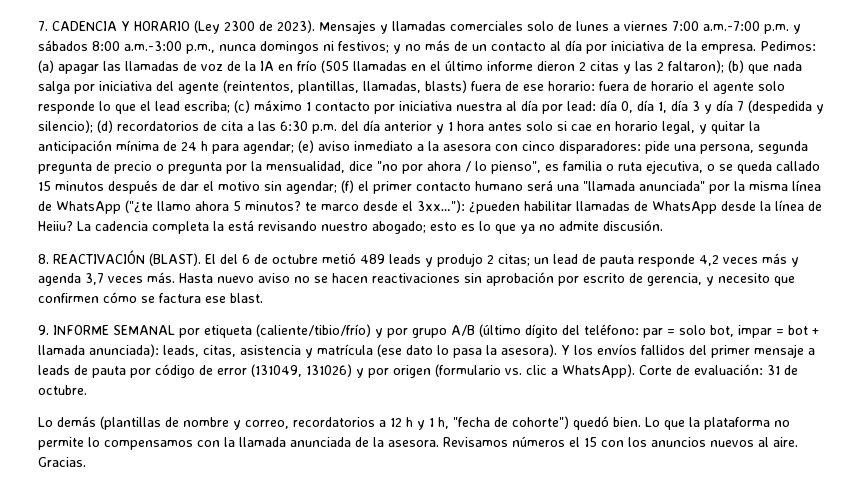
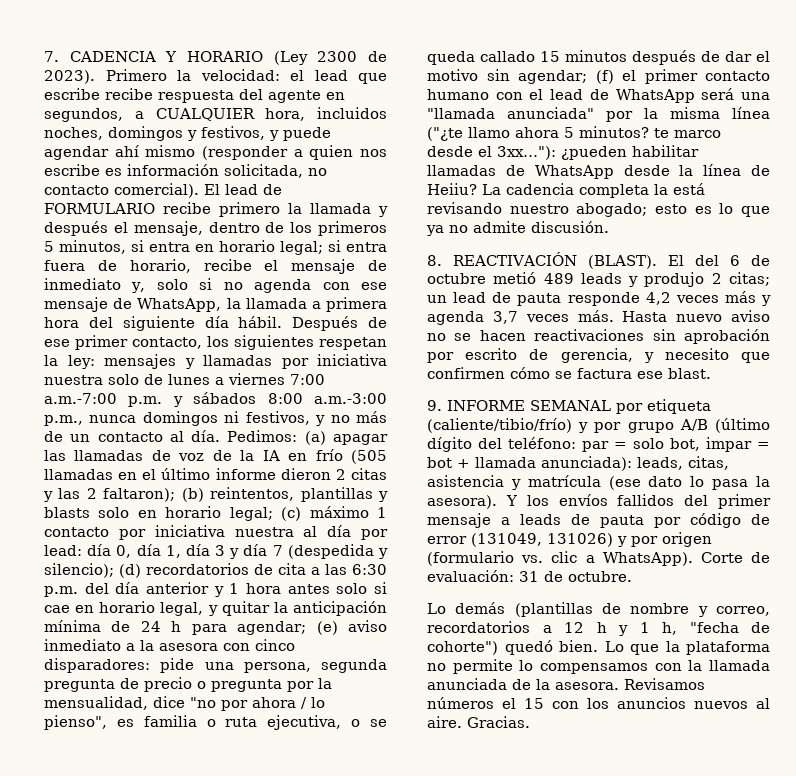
[319,20,523,34] Mensajes y llamadas comerciales -> [105,69,387,84] [44,88,345,103] [44,107,387,122] [44,126,331,141] [44,145,387,160] [44,164,327,178] [44,183,282,198] [44,202,388,217] [44,221,387,236] [44,240,387,255] [44,259,387,274] [44,278,387,293] [44,297,387,312] [44,316,387,331] [44,335,387,350] [44,354,387,369] [44,375,103,385] Primero la velocidad: el lead que escribe recibe respuesta del agente en segundos, a CUALQUIER hora, incluidos noches, domingos y festivos, y puede agendar ahí mismo (responder a quien nos escribe es información solicitada, no contacto comercial). El lead de FORMULARIO recibe primero la llamada y después el mensaje, dentro de los primeros 5 minutos, si entra en horario legal; si entra fuera de horario, recibe el mensaje de inmediato y, solo si no agenda con ese mensaje de WhatsApp, la llamada a primera hora del siguiente día hábil. Después de ese primer contacto, los siguientes respetan la ley: mensajes y llamadas por iniciativa nuestra
[338,41,389,53] festivos; -> [245,411,310,425] festivos,
[565,40,756,54] día por iniciativa de la empresa. -> [191,430,221,442] día.
[748,61,802,74] [38,80,785,94] [38,101,230,114] que nada salga por iniciativa del agente (reintentos, plantillas, llamadas, blasts) fuera de ese horario: fuera de horario el agente solo responde lo que el lead escriba; -> [210,487,388,502] [44,506,273,521] reintentos, plantillas y blasts solo en horario legal;
(523, 186) none -> [495,89,695,103] con el lead de WhatsApp
[38,201,121,214] de WhatsApp -> (770, 113) none

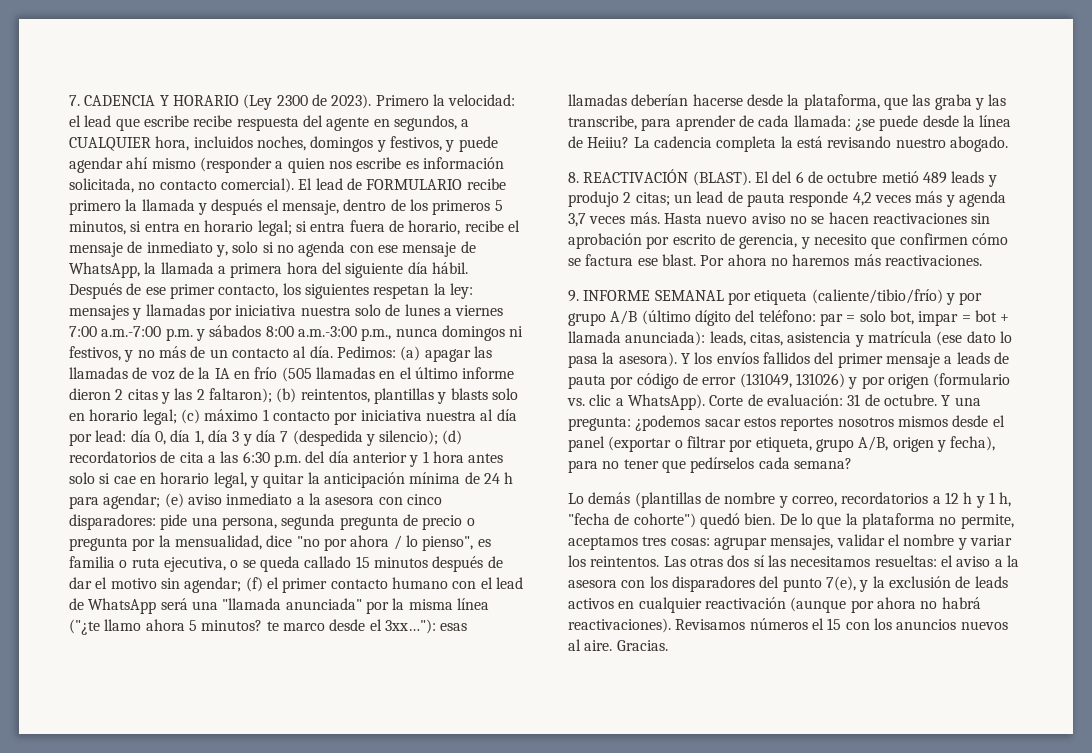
[561,145,699,160] [427,165,614,179] ¿pueden habilitar llamadas de WhatsApp -> [440,623,468,631] [568,94,1007,110] [568,115,919,131] esas llamadas deberían hacerse desde la plataforma, que las graba y las transcribe, para aprender de cada llamada: ¿se puede
[576,203,770,217] [426,221,609,236] abogado; esto es lo que ya no admite discusión. -> [949,136,1008,152] abogado.
(711, 373) none -> [700,254,982,266] Por ahora no haremos más reactivaciones.
(632, 576) none -> [941,395,981,406] [568,415,1005,431] [568,436,996,452] [568,457,852,473] Y una pregunta: ¿podemos sacar estos reportes nosotros mismos desde el panel (exportar o filtrar por etiqueta, grupo A/B, origen y fecha), para no tener que pedírselos cada semana?
[604,641,624,652] Lo -> [779,513,813,525] De lo
[452,659,770,674] [427,678,619,690] permite lo compensamos con la llamada anunciada de la asesora. -> [960,514,1014,529] [568,534,1012,550] [568,555,1019,567] [568,576,1008,592] [568,597,981,613] [568,618,671,633] permite, aceptamos tres cosas: agrupar mensajes, validar el nombre y variar los reintentos. Las otras dos sí las necesitamos resueltas: el aviso a la asesora con los disparadores del punto 7(e), y la exclusión de leads activos en cualquier reactivación (aunque por ahora no habrá reactivaciones).

